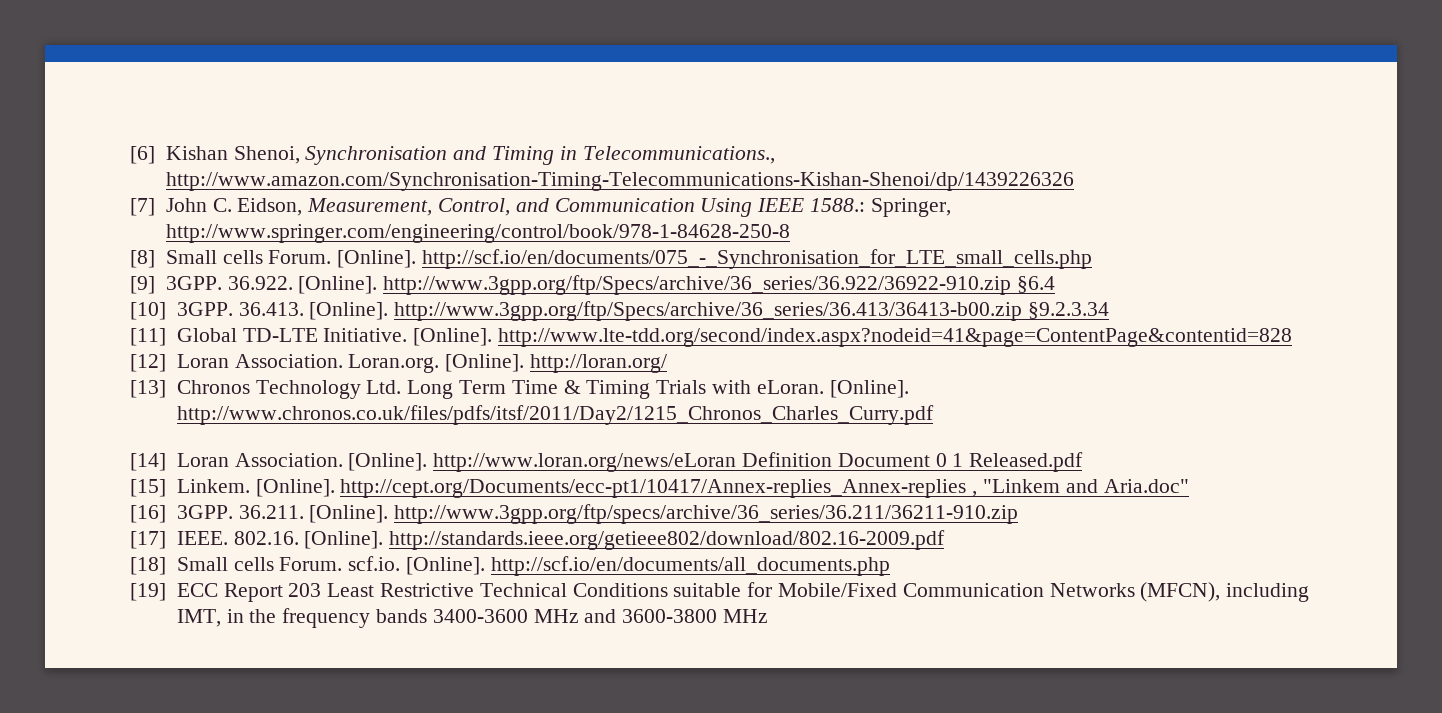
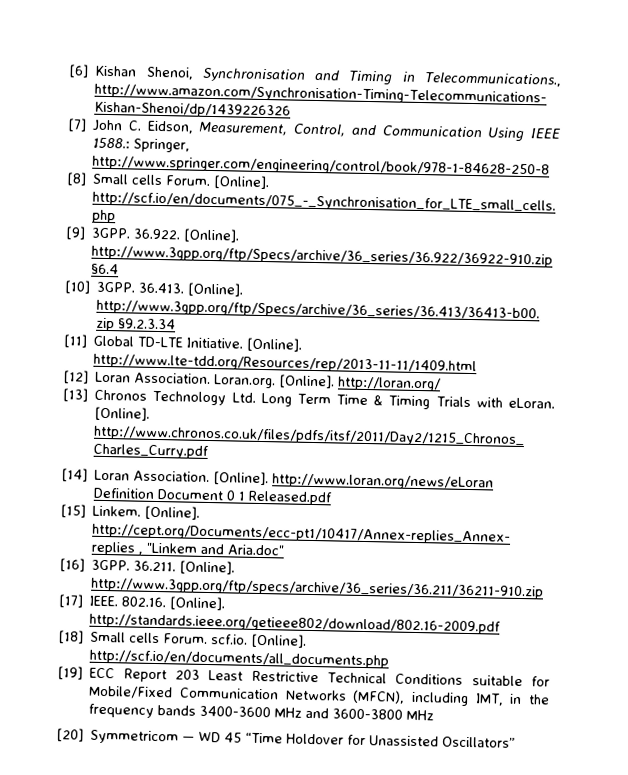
[497,328,1292,347] http://www.lte-tdd.org/second/index.aspx?nodeid=41&page=ContentPage&contentid=828 -> [93,353,478,375] http://www.lte-tdd.org/Resources/rep/2013-11-11/1409.html
(768, 616) none -> [56,728,517,748] // [20] Symmetricom — WD 45 “Time Holdover for Unassisted Oscillators”

